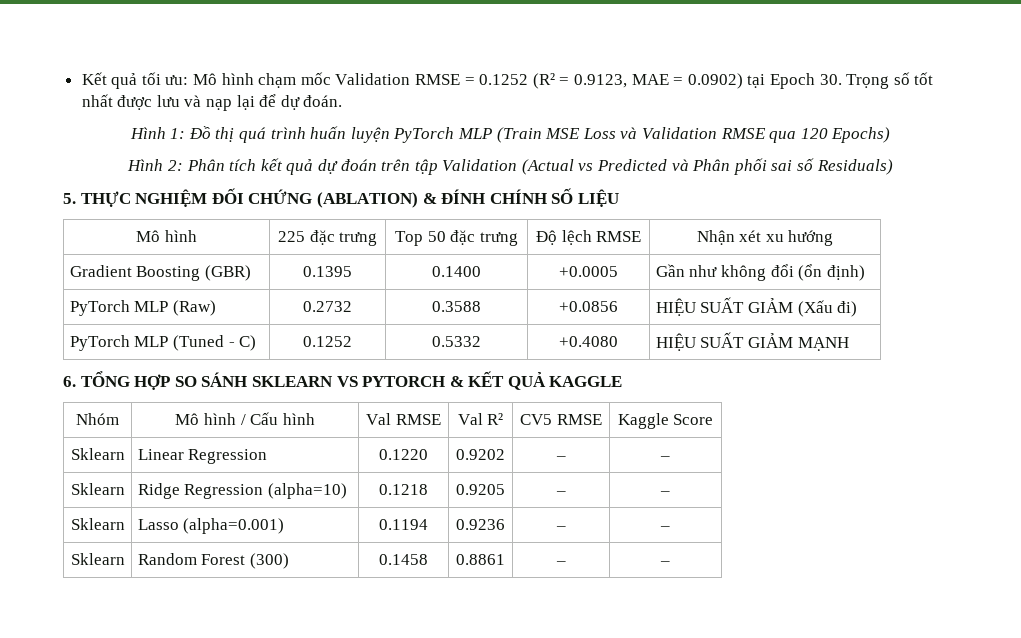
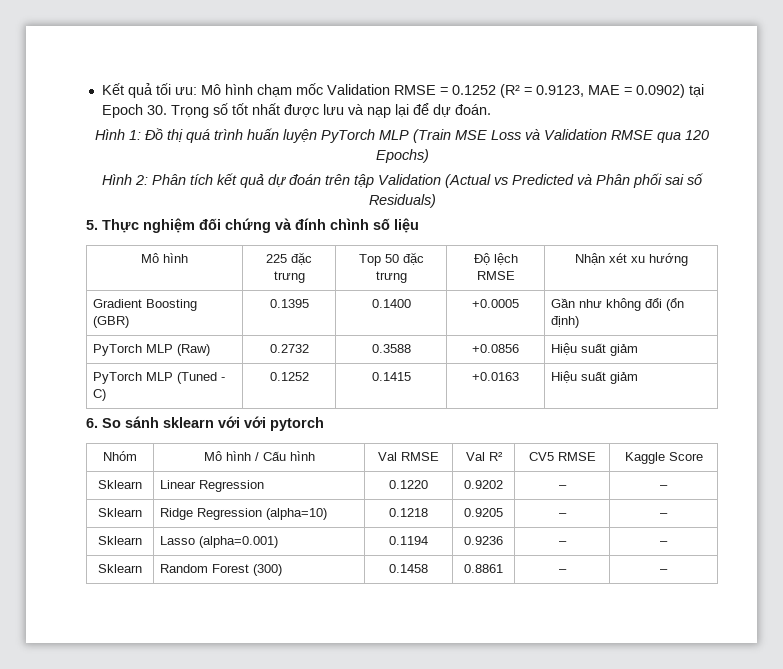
[80,188,619,208] THỰC NGHIỆM ĐỐI CHỨNG (ABLATION) & ĐÍNH CHÍNH SỐ LIỆU -> [102,218,419,233] Thực nghiệm đối chứng và đính chình số liệu
[655,297,858,317] HIỆU SUẤT GIẢM (Xấu đi) -> [550,343,638,356] Hiệu suất giảm
[432,336,481,347] [559,336,618,347] [655,332,849,351] [63,371,623,390] 0.5332 | +0.4080 | HIỆU SUẤT GIẢM MẠNH // 6. TỔNG HỢP SO SÁNH SKLEARN VS PYTORCH & KẾT QUẢ KAGGLE -> [371,372,411,381] [472,372,519,381] [550,371,638,384] [86,416,324,431] 0.1415 | +0.0163 | Hiệu suất giảm // 6. So sánh sklearn với với pytorch

